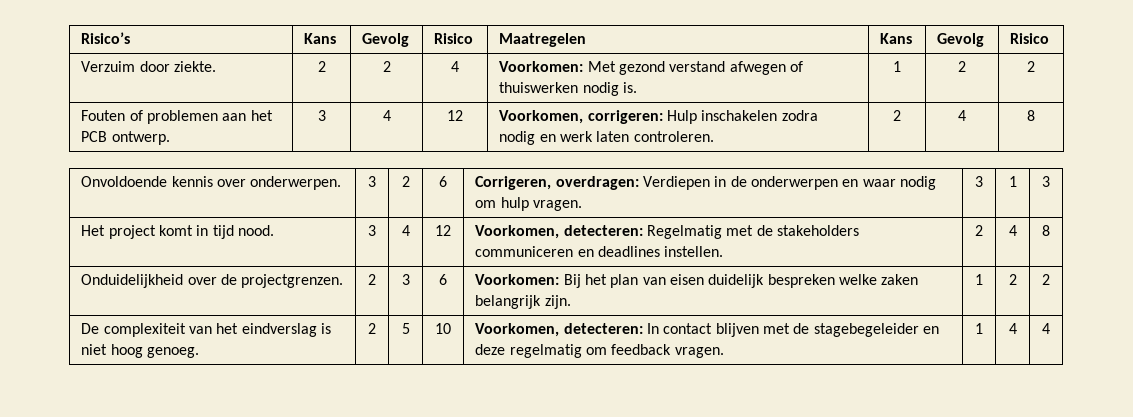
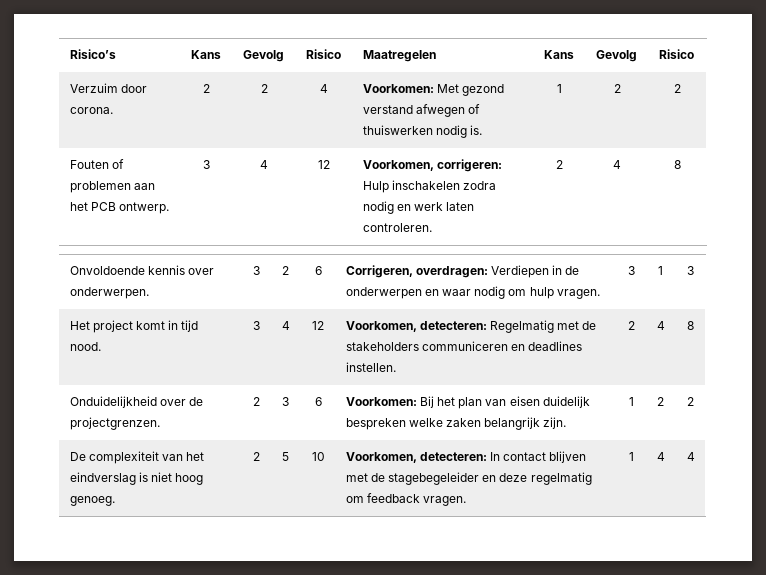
[173,61,216,72] ziekte. -> [69,107,113,114] corona.

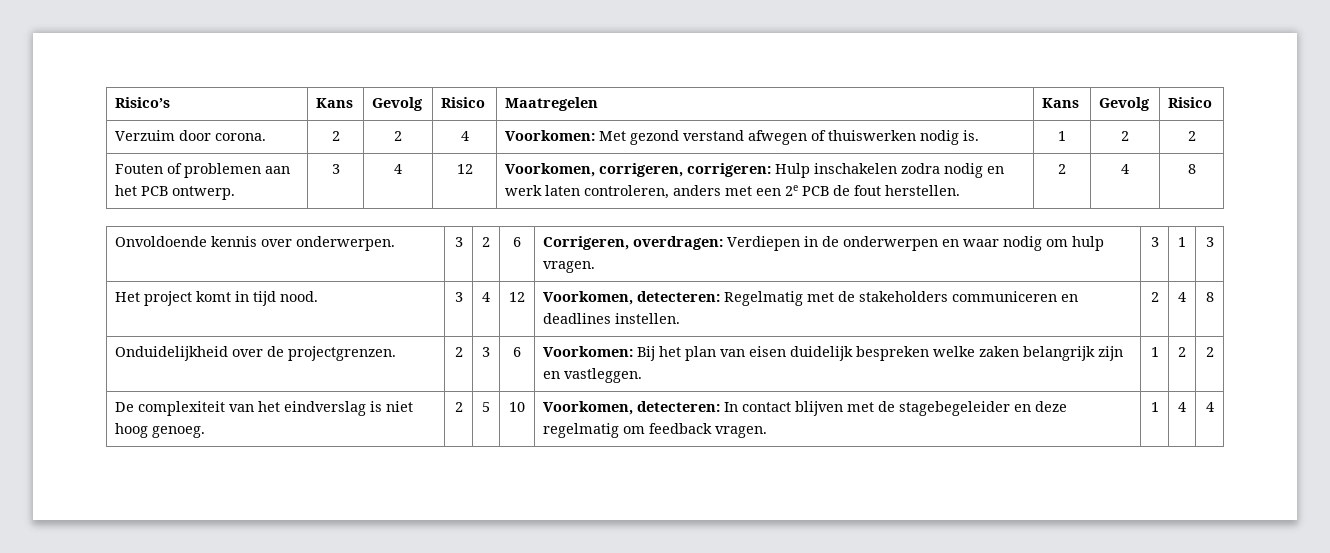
(434, 165) none -> [599,163,684,177] corrigeren,
[362,223,432,232] controleren. -> [584,185,961,199] controleren, anders met een 2e PCB de fout herstellen.
[543,417,567,429] zijn. -> [1098,346,1124,361] [543,368,643,383] zijn en vastleggen.

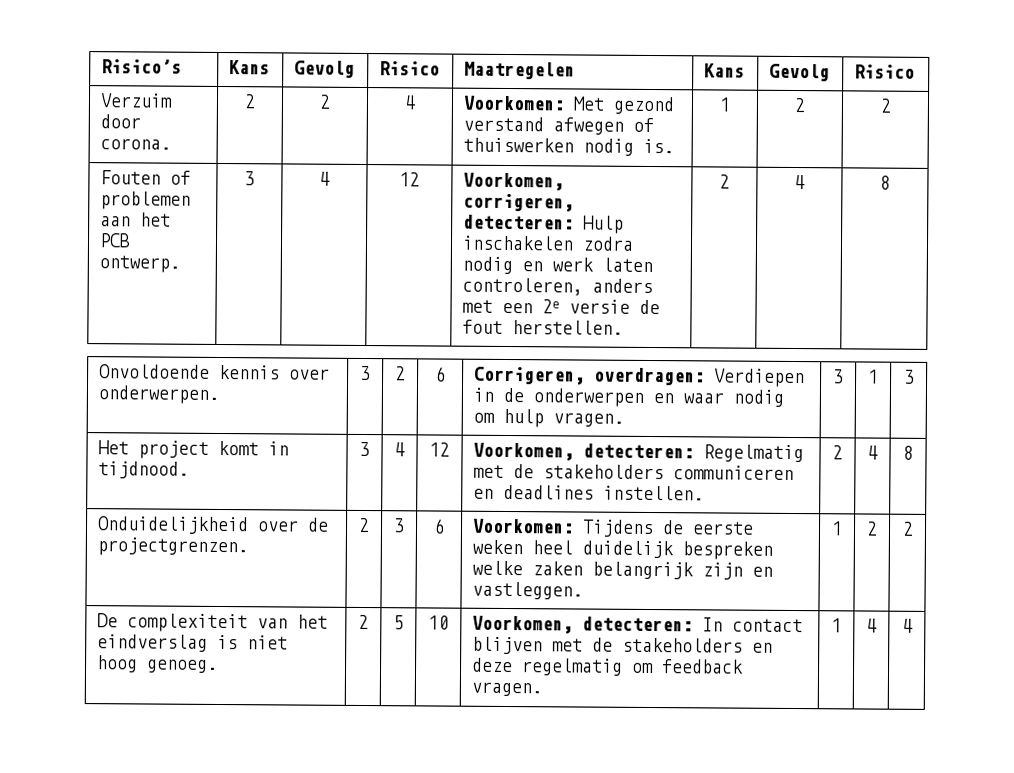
[687,163,772,177] corrigeren: -> [463,214,575,230] detecteren:
[802,186,830,196] PCB -> [569,299,631,314] versie
[253,291,319,306] tijd nood. -> [98,461,190,479] tijdnood.
[637,346,787,361] Bij het plan van eisen -> [582,519,755,538] [472,539,574,555] Tijdens de eerste weken heel
[899,401,1011,416] stagebegeleider -> [622,637,744,653] stakeholders

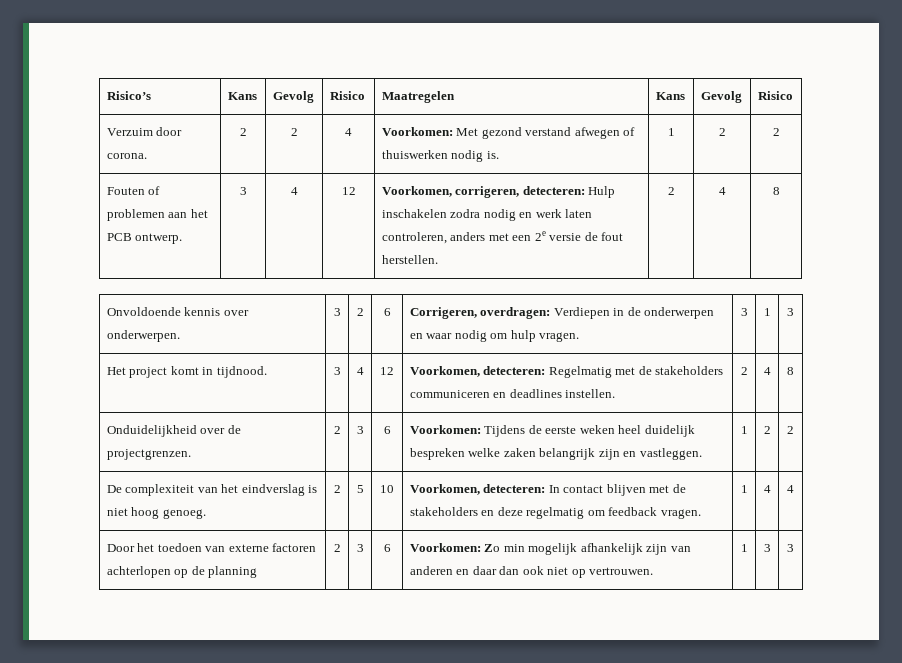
(913, 625) none -> [106,543,317,552] [106,566,258,578] [333,544,341,552] [356,544,364,552] [383,544,391,552] [409,543,691,555] [409,566,654,578] [740,544,748,552] [763,544,771,552] [787,544,794,552] // Door het toedoen van externe factoren achterlopen op de planning | 2 | 3 | 6 | Voorkomen: Zo min mogelijk afhankelijk zijn van anderen en daar dan ook niet op vertrouwen. | 1 | 3 | 3

